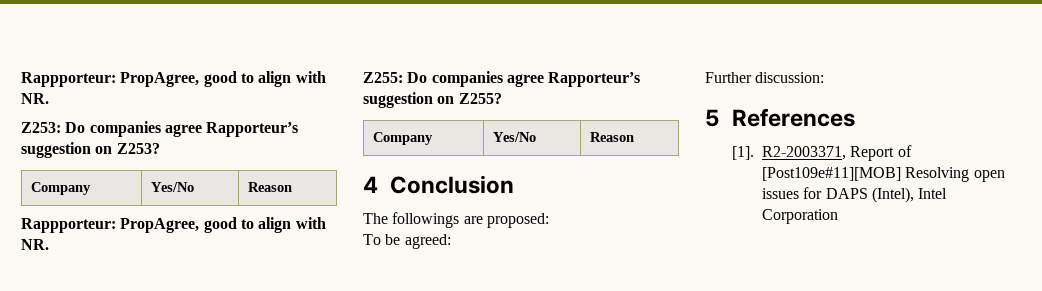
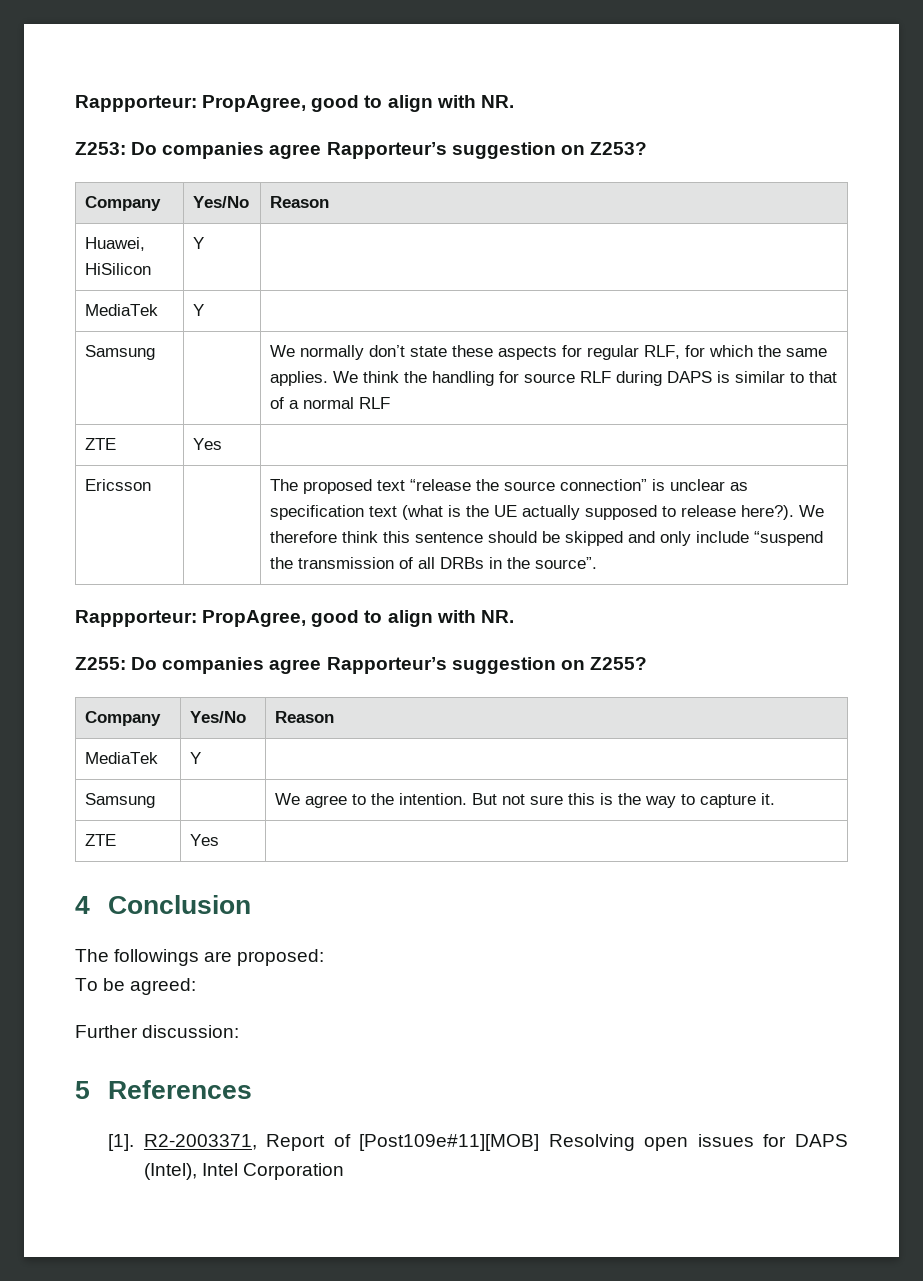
(293, 187) none -> [85,237,146,251] [85,263,152,275] [193,237,205,249] [85,304,159,316] [193,304,205,316] [85,345,156,360] [270,345,828,360] [270,371,838,386] [270,397,391,409] [85,438,117,450] [193,438,223,450] [85,479,152,491] [270,479,749,494] [270,505,825,520] [270,531,824,546] [270,557,598,569] // Huawei, HiSilicon | Y | // MediaTek | Y | // Samsung | | We normally don’t state these aspects for regular RLF, for which the same applies. We think the handling for source RLF during DAPS is similar to that of a normal RLF // ZTE | Yes | // Ericsson | | The proposed text “release the source connection” is unclear as specification text (what is the UE actually supposed to release here?). We therefore think this sentence should be skipped and only include “suspend the transmission of all DRBs in the source”.
(635, 137) none -> [85,752,159,764] [190,752,202,764] [85,793,156,808] [275,793,776,808] [85,834,117,846] [190,834,220,846] // MediaTek | Y | // Samsung | | We agree to the intention. But not sure this is the way to capture it. // ZTE | Yes |

